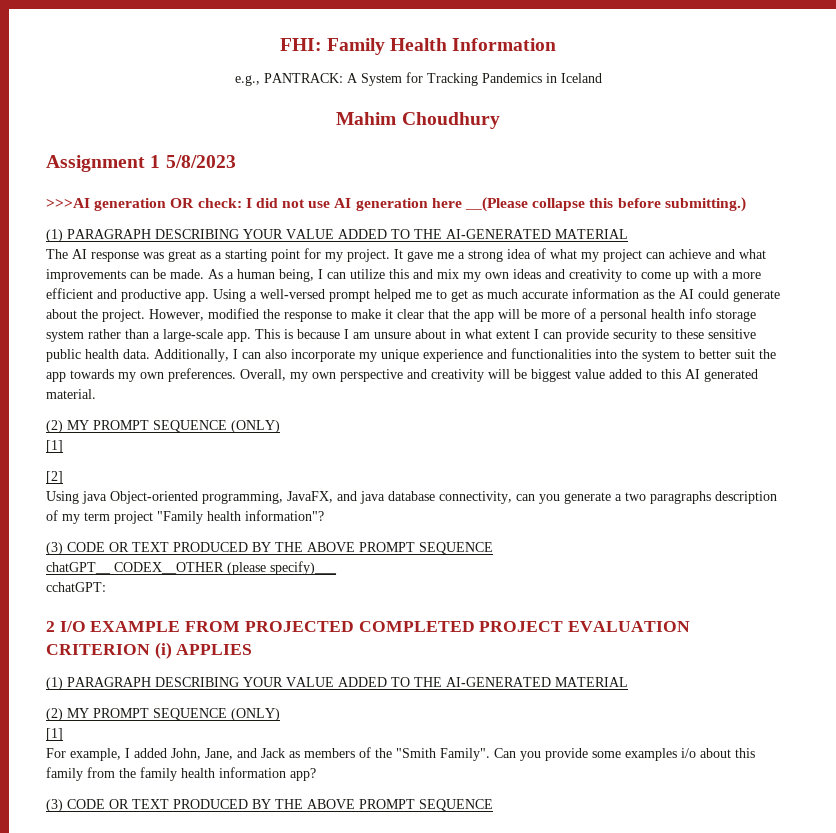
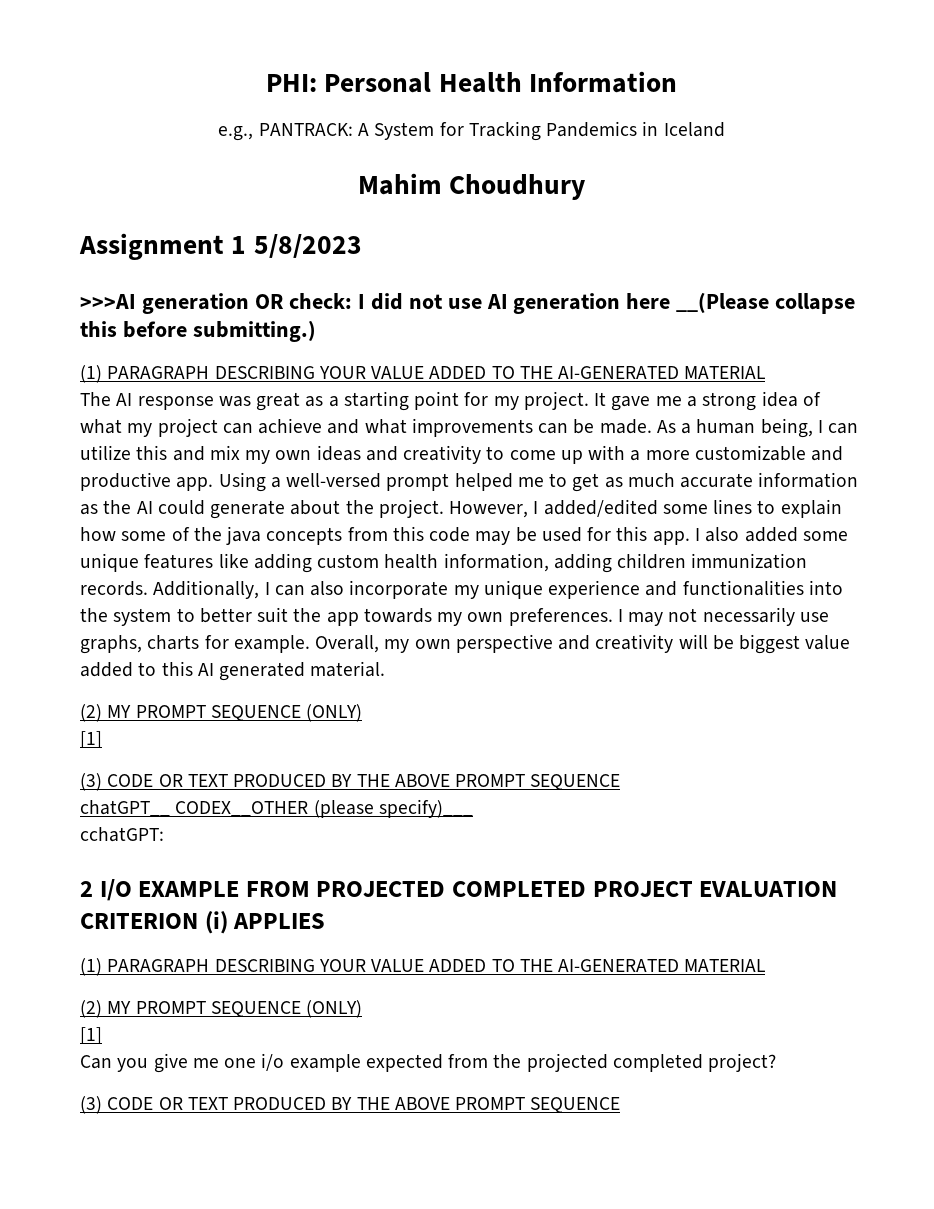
[279,38,385,55] FHI: Family -> [265,72,432,93] PHI: Personal
[46,288,93,299] efficient -> [694,445,806,461] customizable
[208,308,756,322] [46,329,756,342] [46,349,150,362] modified the response to make it clear that the app will be more of a personal health info storage system rather than a large-scale app. This is because I am unsure about in what extent I can provide security to these sensitive public health data. -> [533,499,842,518] [80,526,848,545] [80,553,808,573] [80,581,148,596] I added/edited some lines to explain how some of the java concepts from this code may be used for this app. I also added some unique features like adding custom health information, adding children immunization records.
(236, 375) none -> [617,607,829,626] [80,635,310,654] I may not necessarily use graphs, charts for example.
[46,471,63,484] [46,491,777,504] [46,510,324,524] // [2] // Using java Object-oriented programming, JavaFX, and java database connectivity, can you generate a two paragraphs description of my term project "Family health information"? -> (102, 739) none
[46,747,755,761] [46,767,316,781] For example, I added John, Jane, and Jack as members of the "Smith Family". Can you provide some examples i/o about this family from the family health information app? -> [80,1053,777,1073] Can you give me one i/o example expected from the projected completed project?

